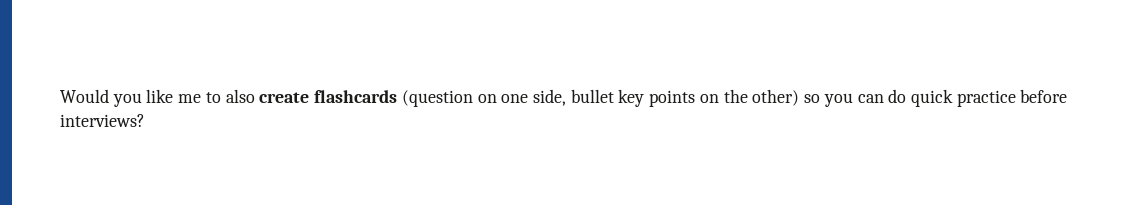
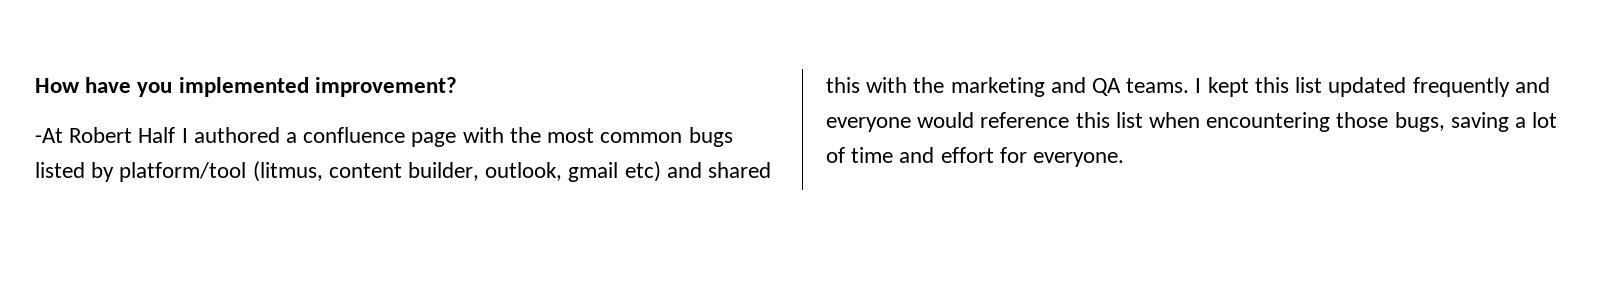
[60,89,1068,107] [60,114,145,127] Would you like me to also create flashcards (question on one side, bullet key points on the other) so you can do quick practice before interviews? -> [35,77,457,97] [35,127,733,147] [35,161,772,182] [826,77,1550,97] [826,112,1558,132] [826,147,1125,167] How have you implemented improvement? // -At Robert Half I authored a confluence page with the most common bugs listed by platform/tool (litmus, content builder, outlook, gmail etc) and shared this with the marketing and QA teams. I kept this list updated frequently and everyone would reference this list when encountering those bugs, saving a lot of time and effort for everyone.

